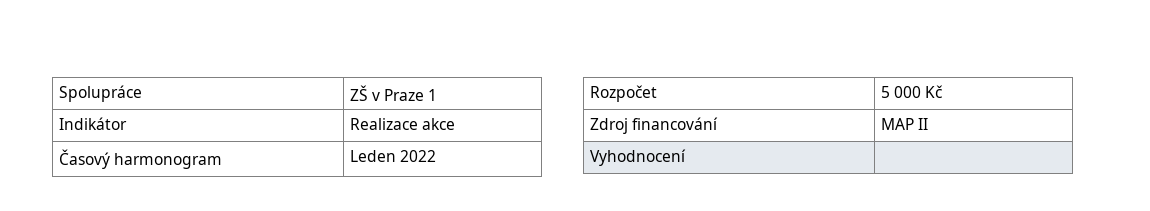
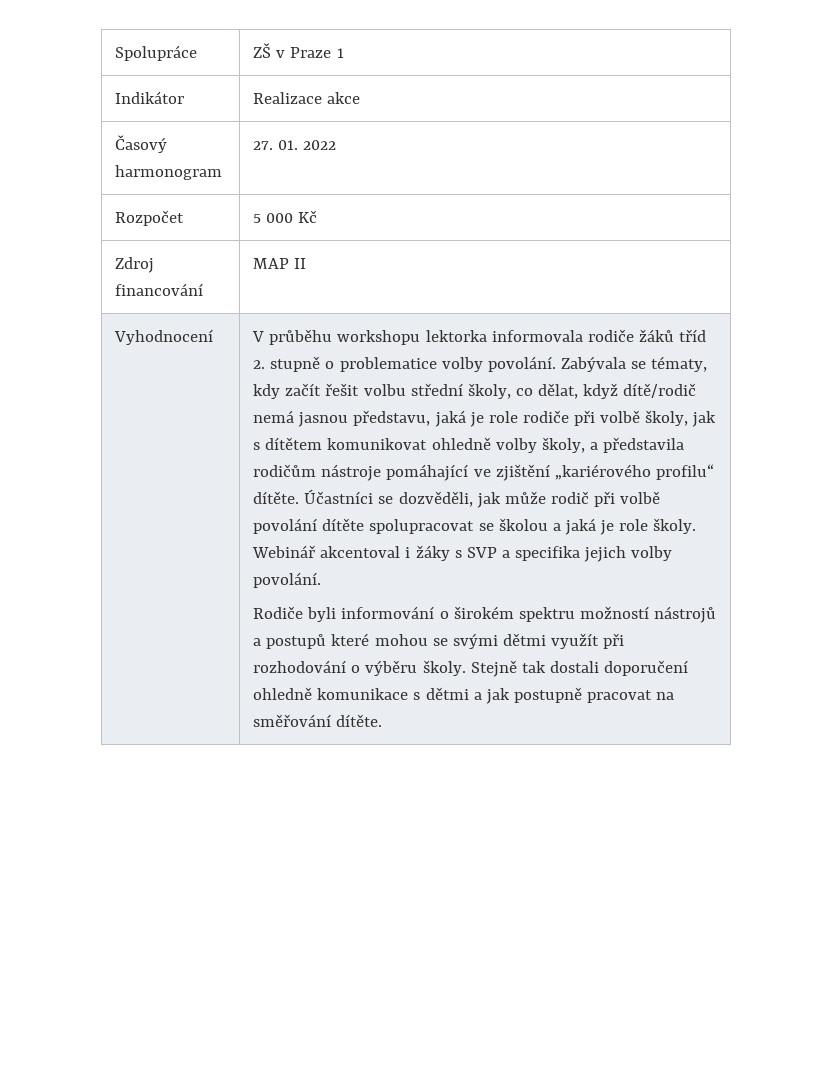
[349,150,396,162] Leden -> [253,140,299,150] 27. 01.
(686, 157) none -> [252,329,707,345] [253,356,708,372] [253,383,697,399] [253,410,717,427] [253,437,685,453] [253,464,714,481] [253,489,661,508] [253,518,697,535] [252,545,673,562] [253,572,322,588] [253,606,717,623] [253,633,625,649] [253,660,689,677] [253,687,675,704] [253,714,383,727] V průběhu workshopu lektorka informovala rodiče žáků tříd 2. stupně o problematice volby povolání. Zabývala se tématy, kdy začít řešit volbu střední školy, co dělat, když dítě/rodič nemá jasnou představu, jaká je role rodiče při volbě školy, jak s dítětem komunikovat ohledně volby školy, a představila rodičům nástroje pomáhající ve zjištění „kariérového profilu“ dítěte. Účastníci se dozvěděli, jak může rodič při volbě povolání dítěte spolupracovat se školou a jaká je role školy. Webinář akcentoval i žáky s SVP a specifika jejich volby povolání. // Rodiče byli informování o širokém spektru možností nástrojů a postupů které mohou se svými dětmi využít při rozhodování o výběru školy. Stejně tak dostali doporučení ohledně komunikace s dětmi a jak postupně pracovat na směřování dítěte.

